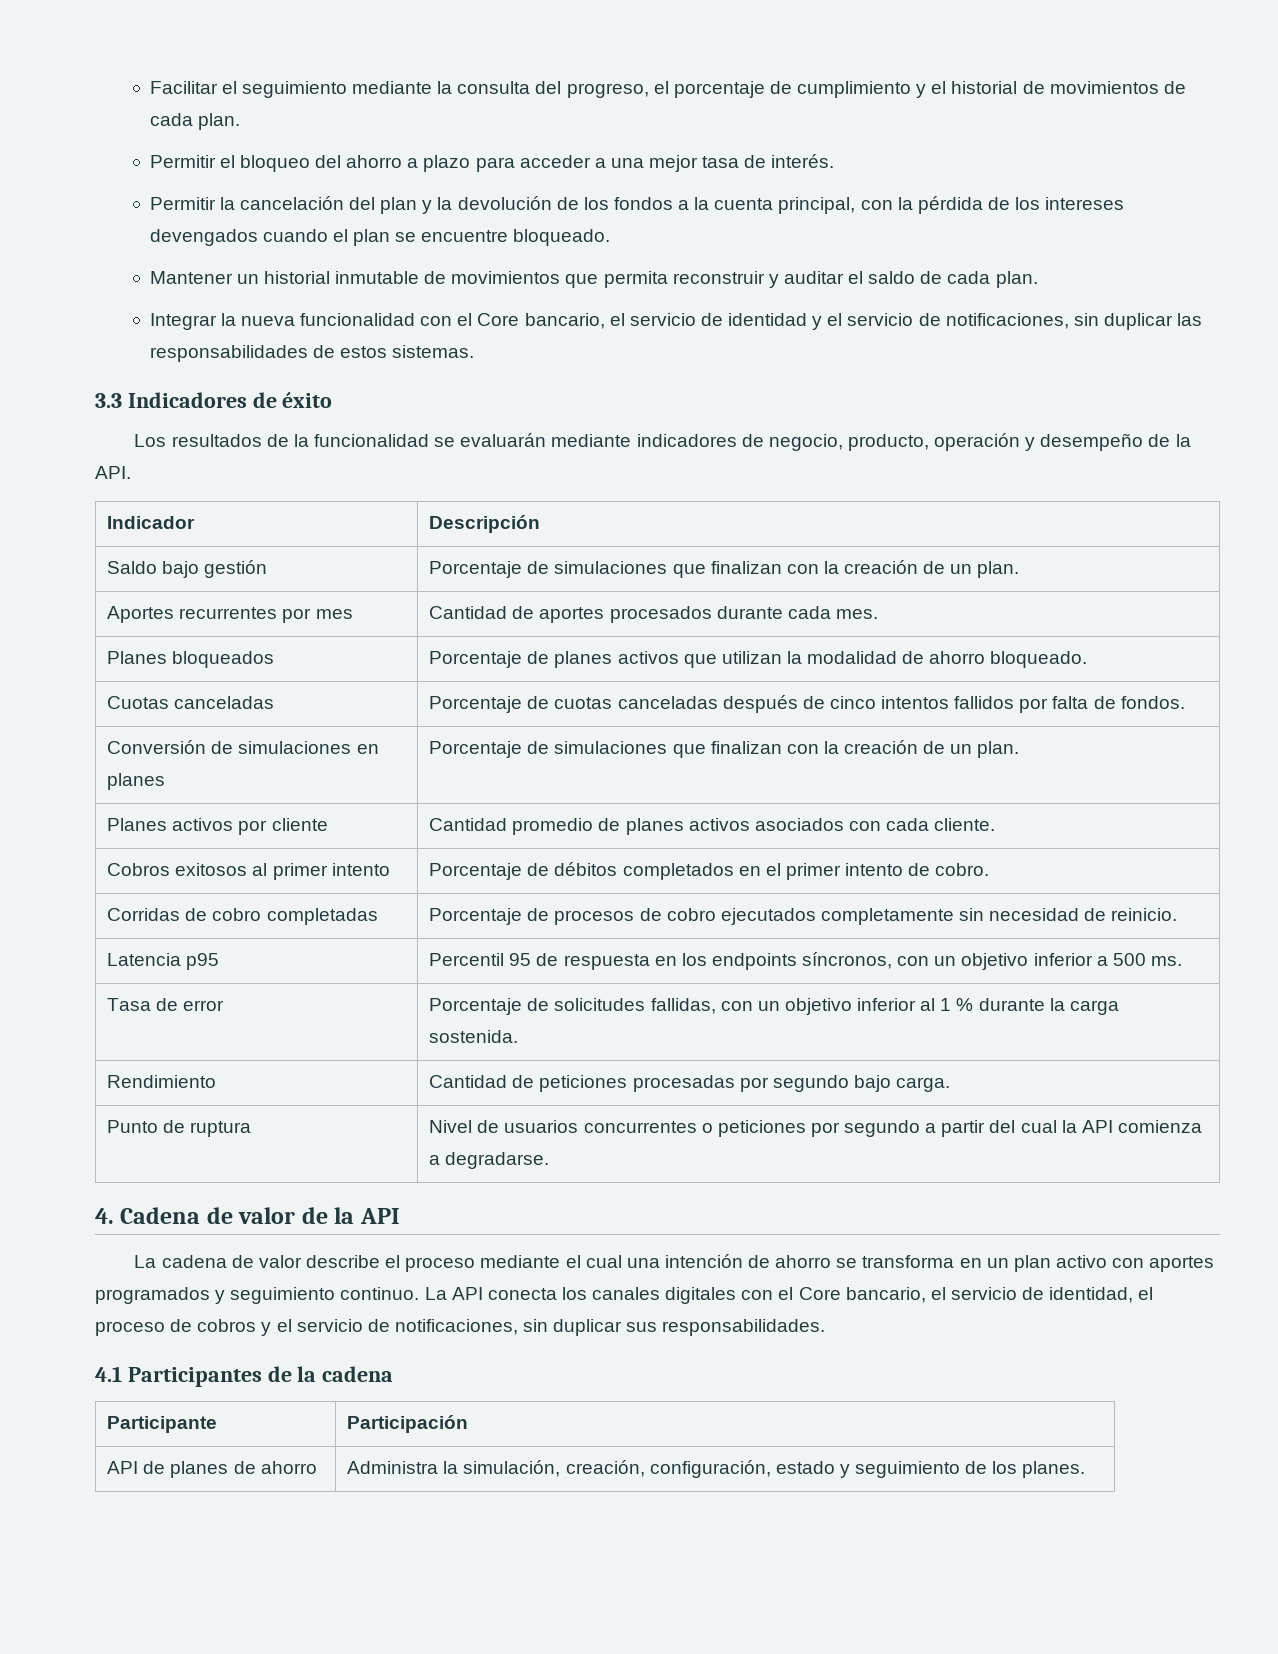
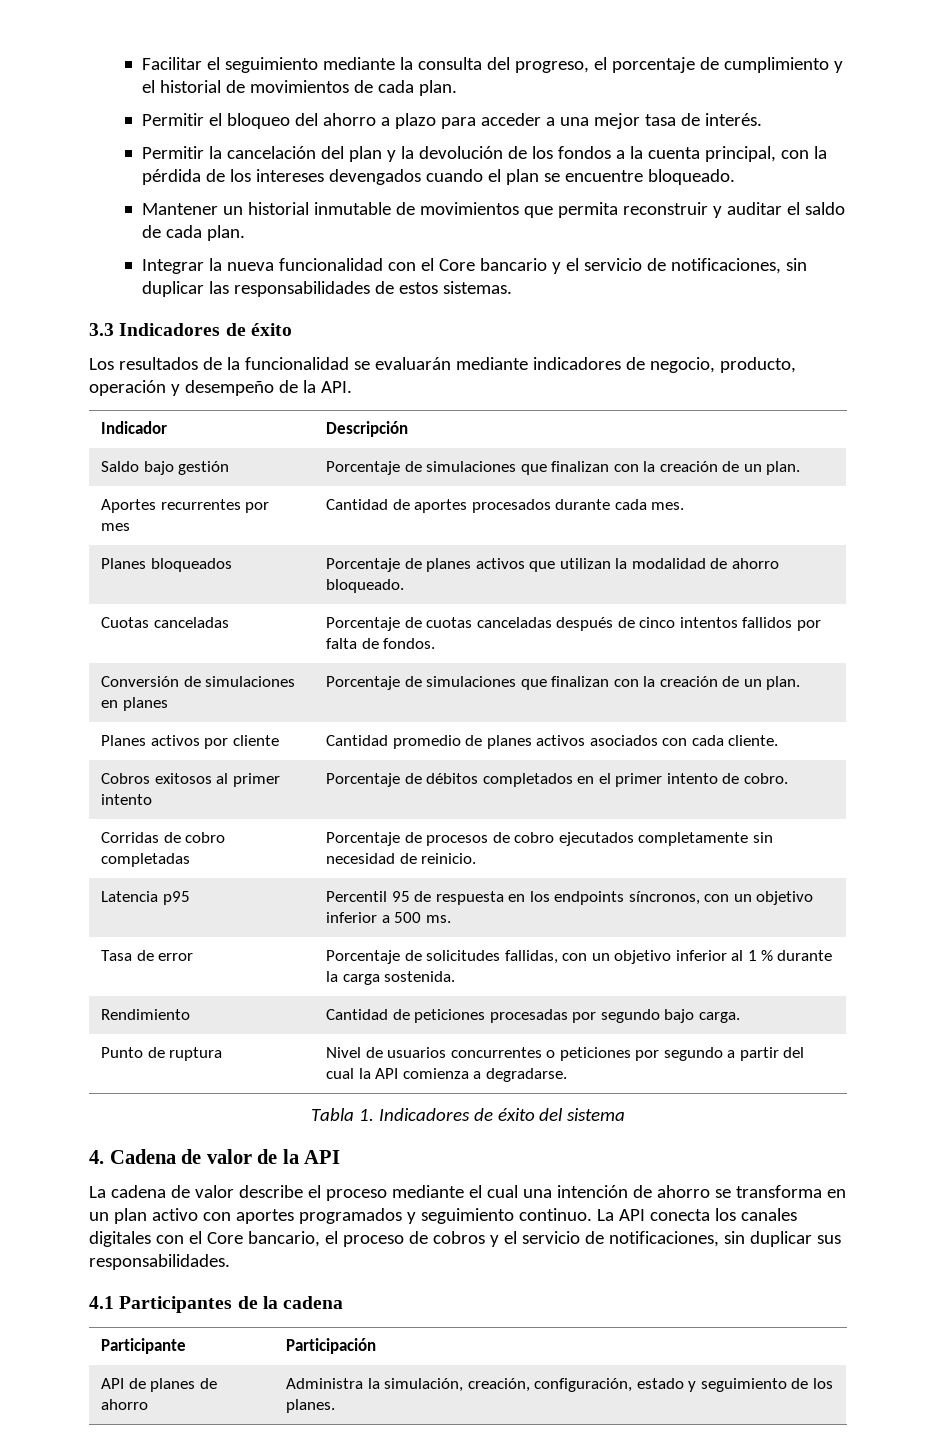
[524,313,808,329] bancario, el servicio de identidad -> [479,258,547,271] bancario
(550, 1160) none -> [310,1108,626,1121] // Tabla 1. Indicadores de éxito del sistema
[950,1287,1154,1303] servicio de identidad, el -> (338, 1237) none

